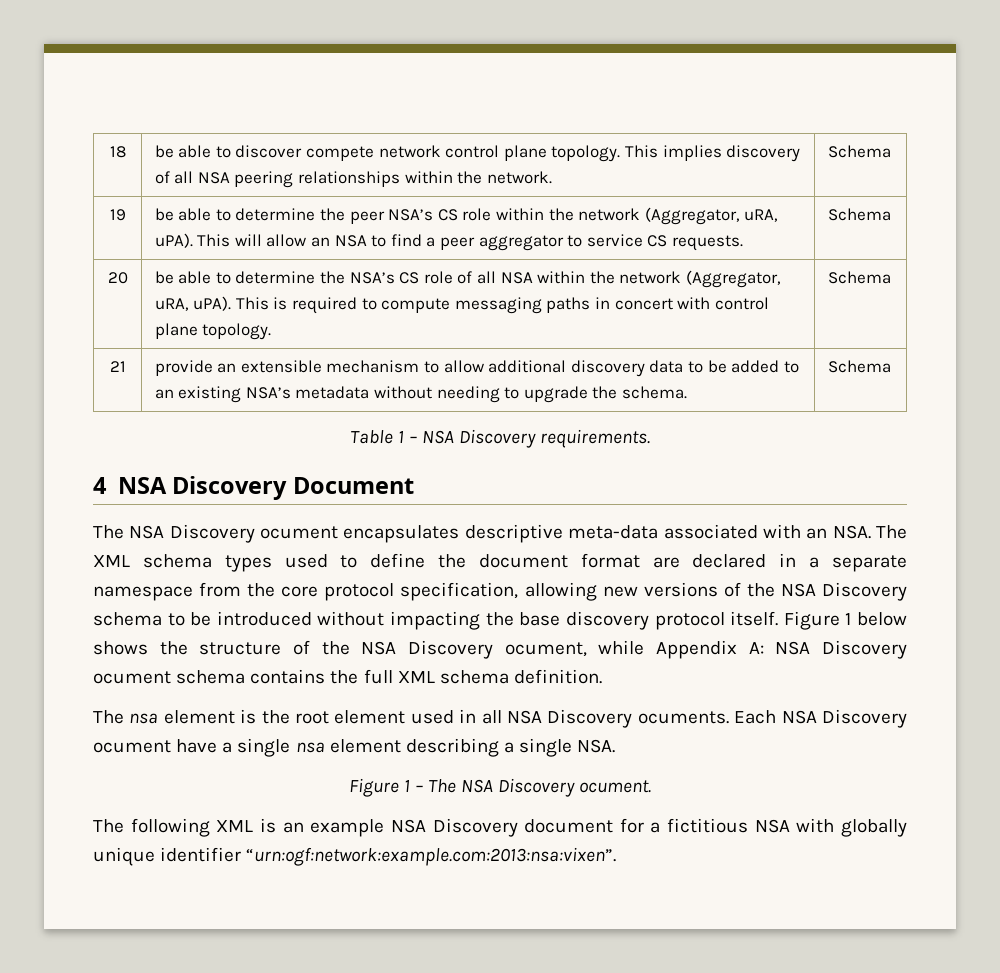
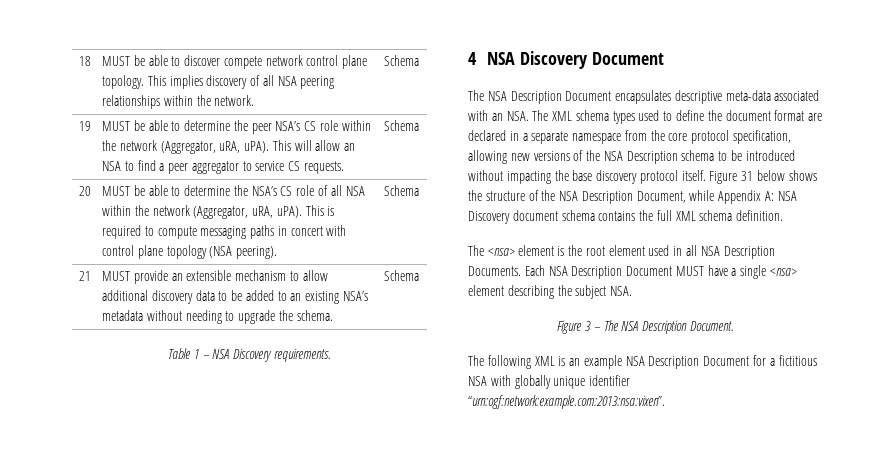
(126, 152) none -> [101,56,130,66] MUST
(126, 215) none -> [101,121,130,131] MUST
(128, 278) none -> [101,186,130,196] MUST
[202,323,272,340] topology. -> [166,245,278,259] topology (NSA peering).
(126, 366) none -> [101,271,130,281] MUST
[169,524,339,543] Discovery ocument -> [510,91,612,104] Description Document
[822,582,908,601] Discovery -> [626,151,678,164] Description
[845,613,852,625] 1 -> [741,171,754,181] 31
[408,640,587,659] Discovery ocument, -> [581,191,686,204] Description Document,
[93,671,171,684] ocument -> [512,210,558,221] document
[129,713,159,724] nsa -> [487,248,515,256] <nsa>
[547,709,907,728] [93,740,171,753] Discovery ocuments. Each NSA Discovery ocument -> [723,246,775,259] [468,265,704,279] Description Documents. Each NSA Description Document MUST
[295,742,325,753] nsa -> [770,268,798,276] <nsa>
[503,738,573,757] a single -> [557,285,607,299] the subject
[403,780,410,792] 1 -> [584,321,591,331] 3
[498,778,652,797] Discovery ocument. -> [642,320,734,334] Description Document.
[432,818,614,837] Discovery document -> [648,356,750,369] Description Document

